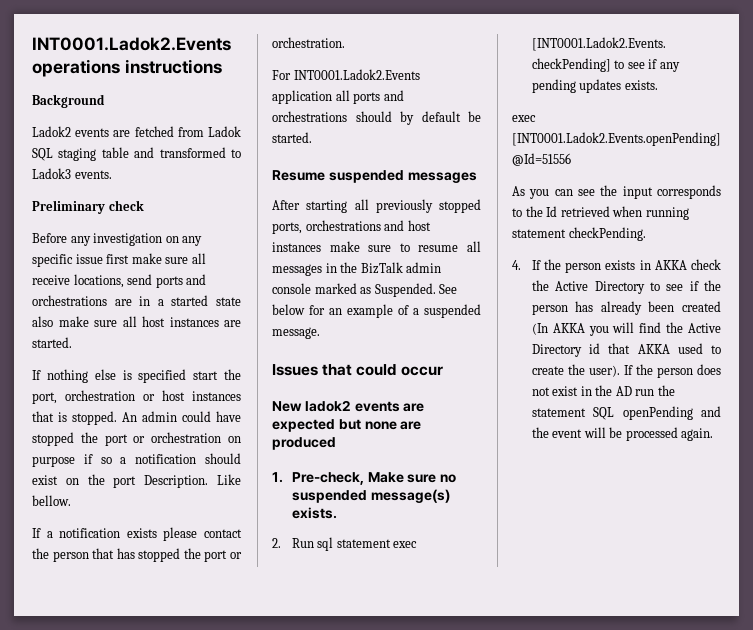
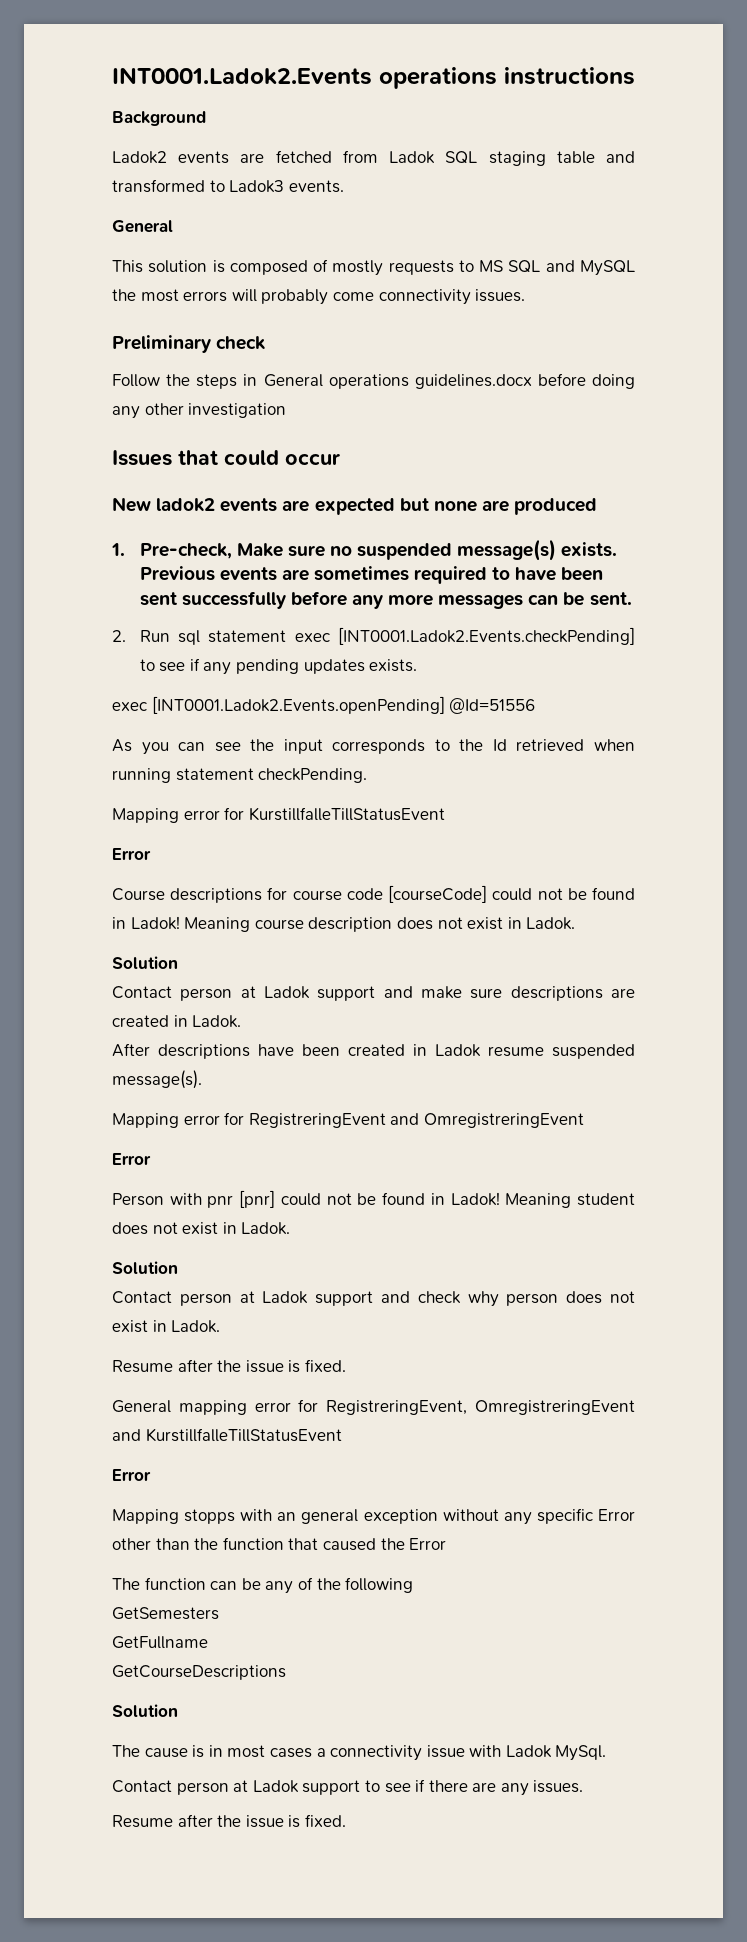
[32,200,144,214] [32,233,203,246] [32,253,206,267] [32,274,207,288] [32,295,241,306] [32,316,241,327] [32,337,72,348] [32,369,241,383] [32,390,241,404] [32,411,241,425] [32,432,241,446] [32,453,241,467] [32,474,241,488] [32,495,71,506] [32,527,242,541] [32,548,243,562] [272,37,345,48] [272,69,420,80] [272,90,404,104] [272,111,481,125] [272,132,312,143] [272,170,477,183] [272,199,481,213] [272,220,431,234] [272,241,481,252] [272,262,442,276] [272,283,458,297] [272,304,481,318] [272,327,320,339] Preliminary check // Before any investigation on any specific issue first make sure all receive locations, send ports and orchestrations are in a started state also make sure all host instances are started. // If nothing else is specified start the port, orchestration or host instances that is stopped. An admin could have stopped the port or orchestration on purpose if so a notification should exist on the port Description. Like bellow. // If a notification exists please contact the person that has stopped the port or orchestration. // For INT0001.Ladok2.Events application all ports and orchestrations should by default be started. // Resume suspended messages // After starting all previously stopped ports, orchestrations and host instances make sure to resume all messages in the BizTalk admin console marked as Suspended. See below for an example of a suspended message. -> [112,220,173,233] [112,259,635,276] [112,289,526,305] [112,335,266,353] [112,373,635,389] [112,403,287,419] General // This solution is composed of mostly requests to MS SQL and MySQL the most errors will probably come connectivity issues. // Preliminary check // Follow the steps in General operations guidelines.docx before doing any other investigation
(337, 513) none -> [139,566,604,584] [139,591,632,609] Previous events are sometimes required to have been sent successfully before any more messages can be sent.
[512,259,721,273] [531,280,721,294] [531,301,721,315] [531,322,721,336] [531,343,721,357] [531,364,653,377] 4. If the person exists in AKKA check the Active Directory to see if the person has already been created (In AKKA you will find the Active Directory id that AKKA used to create the user). If the -> [112,807,445,823] [112,848,151,860] [112,885,635,903] [112,916,576,932] [112,956,178,969] [112,986,635,1001] [112,1015,242,1028] [112,1043,635,1059] [112,1070,202,1089] [112,1112,584,1128] [112,1153,151,1165] [112,1190,635,1208] [112,1222,291,1235] [112,1261,178,1274] [112,1291,499,1307] Mapping error for KurstillfalleTillStatusEvent // Error // Course descriptions for course code [courseCode] could not be found in Ladok! Meaning course description does not exist in Ladok. // Solution // Contact person at Ladok support and make sure descriptions are created in Ladok. // After descriptions have been created in Ladok resume suspended message(s). // Mapping error for RegistreringEvent and OmregistreringEvent // Error // Person with pnr [pnr] could not be found in Ladok! Meaning student does not exist in Ladok. // Solution // Contact person at Ladok support and check why
[595,385,675,396] [531,406,721,420] [531,427,714,441] the AD run the statement SQL openPending and the event will be processed again. -> [171,1320,221,1333] [112,1359,346,1373] [112,1399,635,1415] [112,1428,342,1442] [112,1469,151,1481] [112,1508,635,1525] [112,1537,447,1551] [112,1577,414,1594] [112,1607,219,1620] [112,1636,208,1649] [112,1665,286,1680] [112,1704,178,1717] [112,1745,607,1761] [112,1779,584,1796] [112,1814,346,1828] Ladok. // Resume after the issue is fixed. // General mapping error for RegistreringEvent, OmregistreringEvent and KurstillfalleTillStatusEvent // Error // Mapping stopps with an general exception without any specific Error other than the function that caused the Error // The function can be any of the following // GetSemesters // GetFullname // GetCourseDescriptions // Solution // The cause is in most cases a connectivity issue with Ladok MySql. // Contact person at Ladok support to see if there are any issues. // Resume after the issue is fixed.

